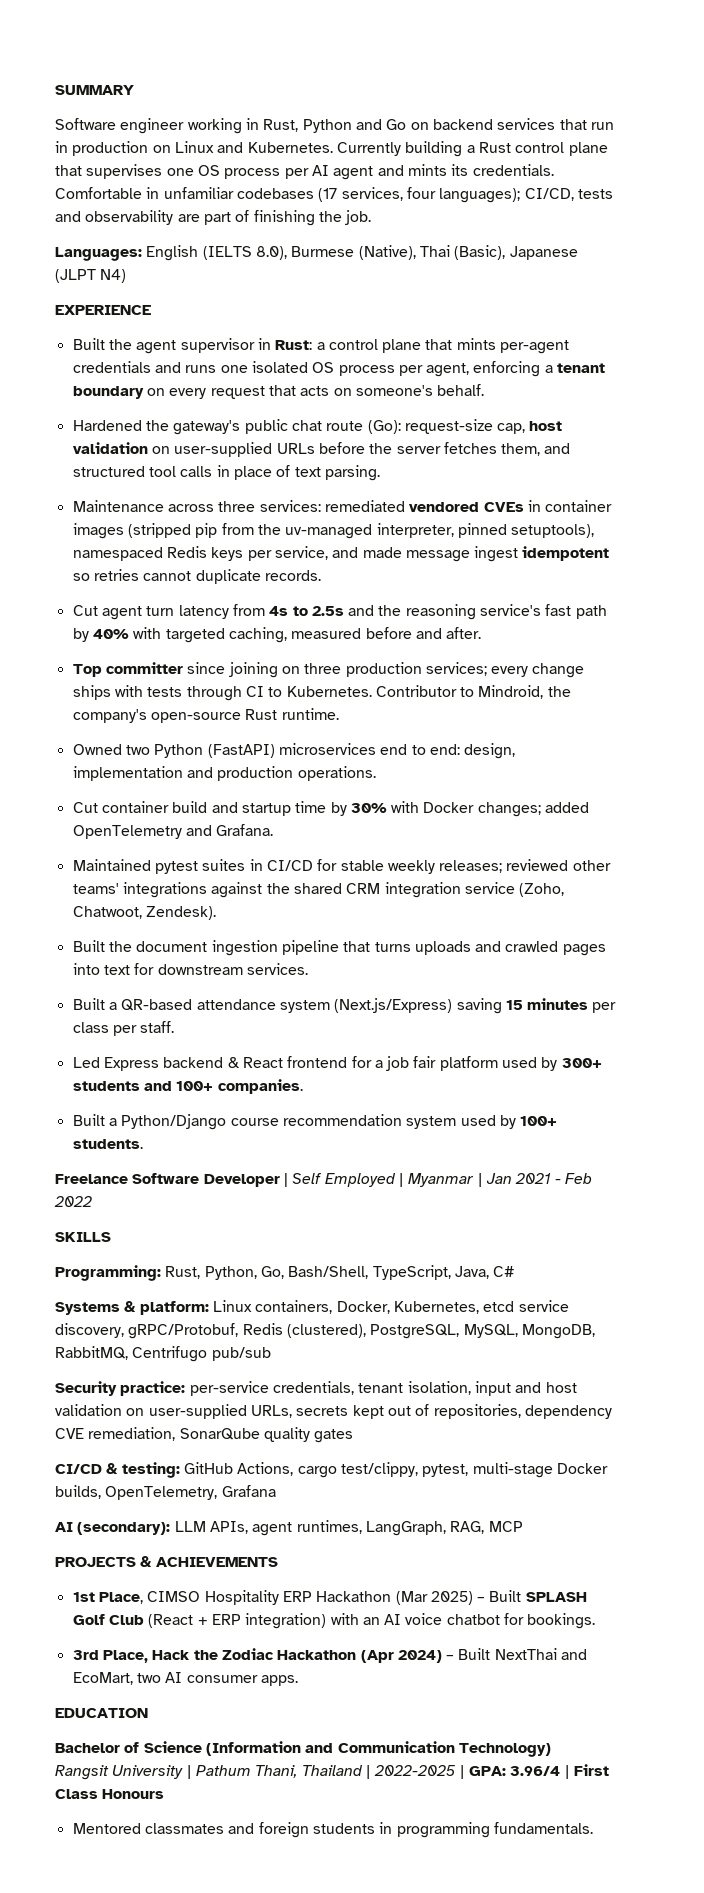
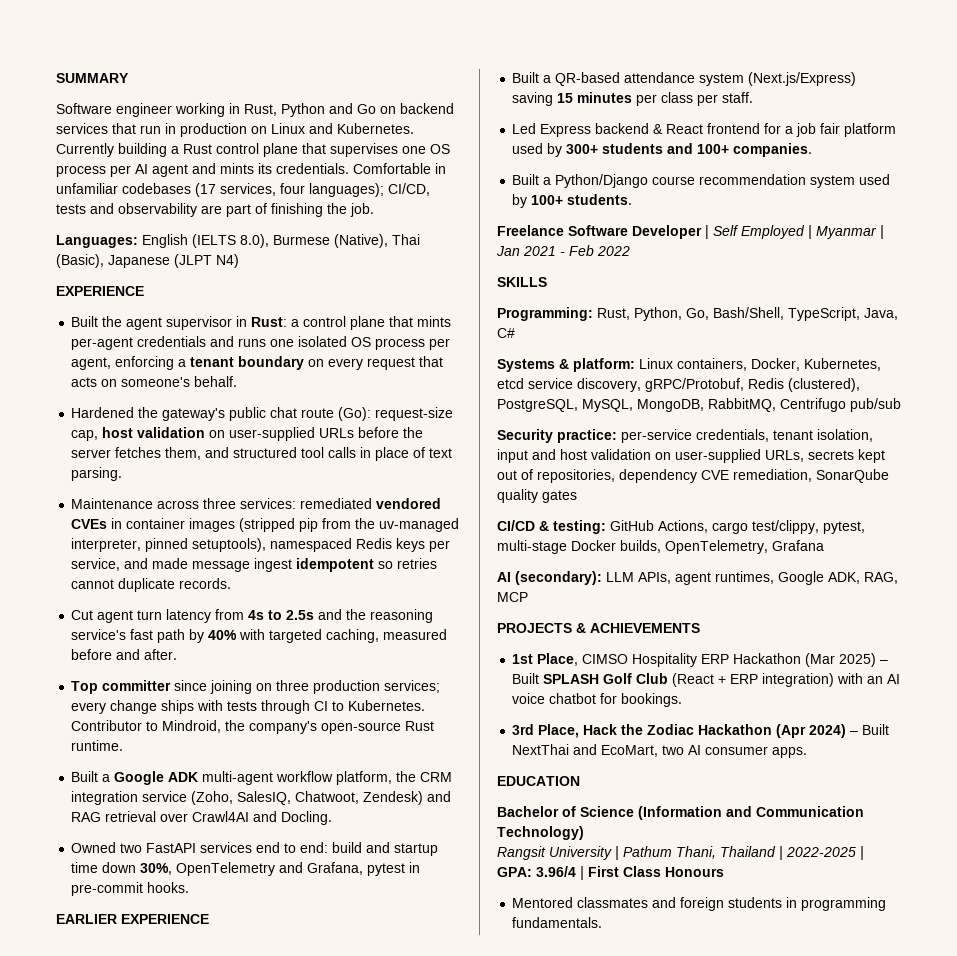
[72,743,516,759] [72,766,376,781] [72,801,590,817] [72,824,274,839] [72,859,611,874] [72,882,565,898] [72,906,216,920] [72,940,606,956] [72,963,308,975] Owned two Python (FastAPI) microservices end to end: design, implementation and production operations. // Cut container build and startup time by 30% with Docker changes; added OpenTelemetry and Grafana. // Maintained pytest suites in CI/CD for stable weekly releases; reviewed other teams' integrations against the shared CRM integration service (Zoho, Chatwoot, Zendesk). // Built the document ingestion pipeline that turns uploads and crawled pages into text for downstream services. -> [71,771,453,785] [71,791,452,805] [71,811,333,825] [71,842,439,856] [71,862,421,876] [71,882,190,896] [56,914,209,924] Built a Google ADK multi-agent workflow platform, the CRM integration service (Zoho, SalesIQ, Chatwoot, Zendesk) and RAG retrieval over Crawl4AI and Docling. // Owned two FastAPI services end to end: build and startup time down 30%, OpenTelemetry and Grafana, pytest in pre-commit hooks. // EARLIER EXPERIENCE
[365,1521,446,1536] LangGraph, -> [778,571,860,585] Google ADK,

